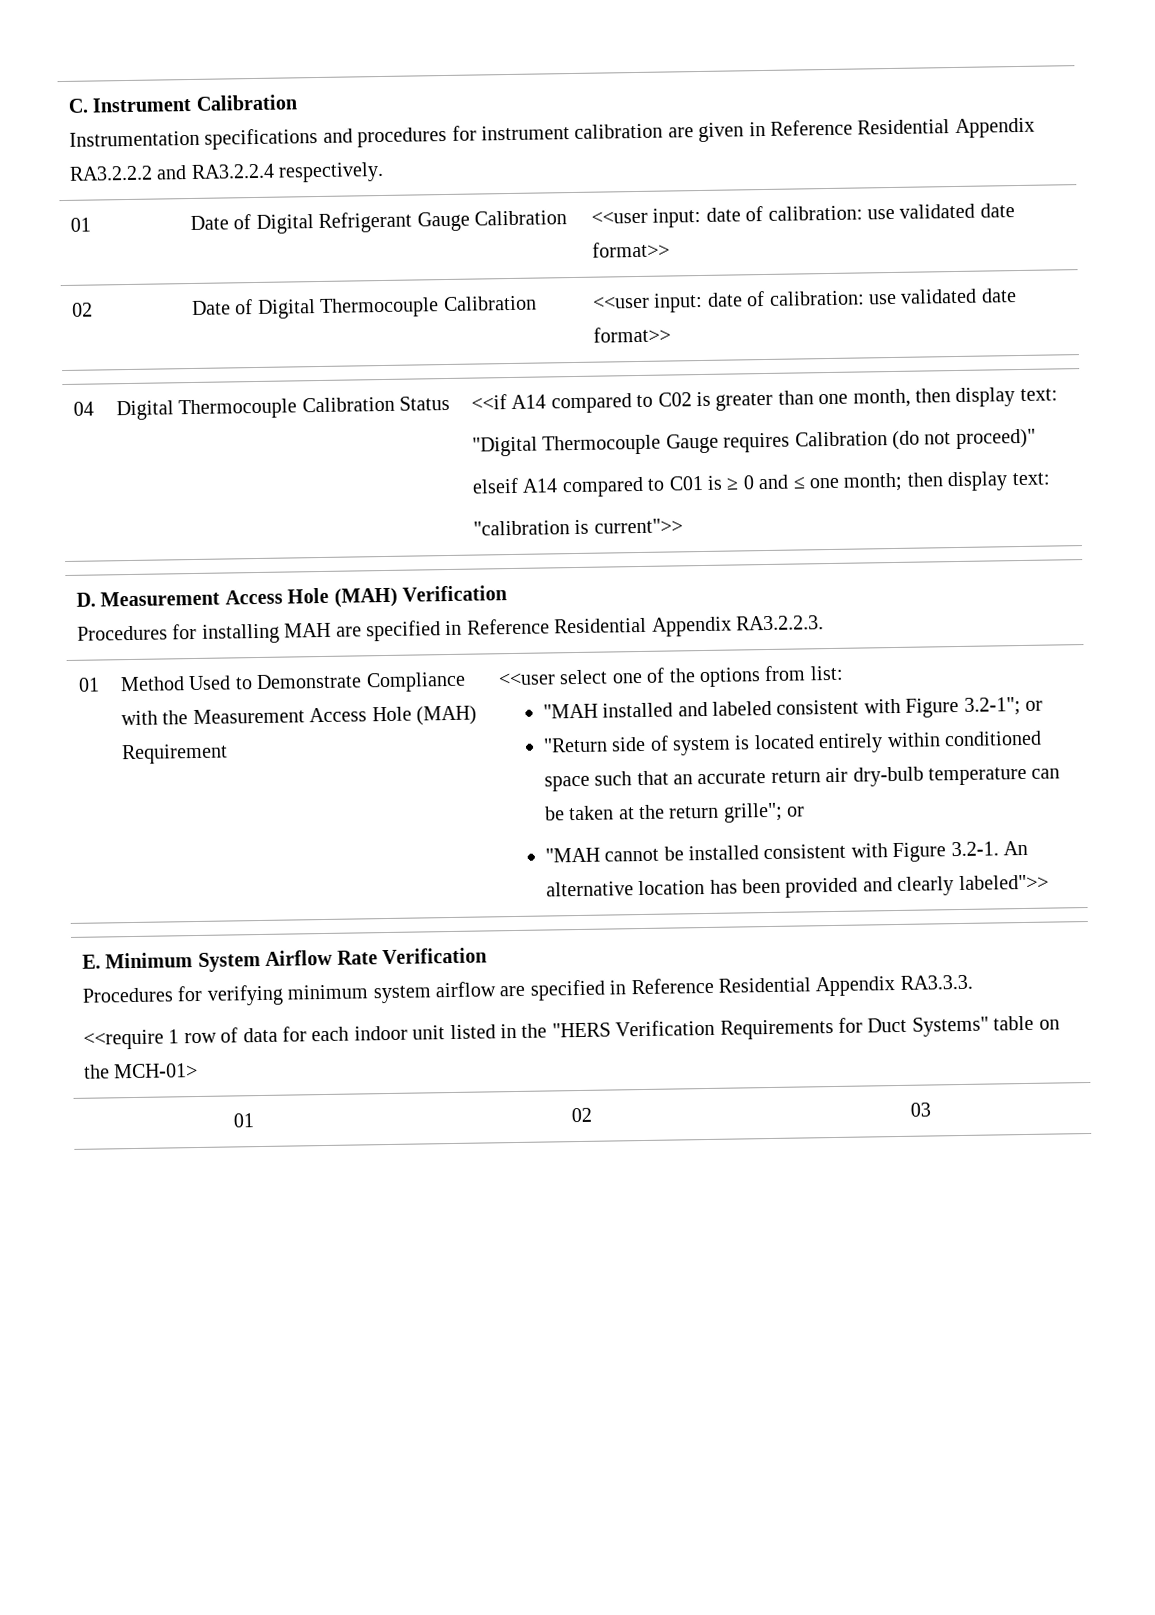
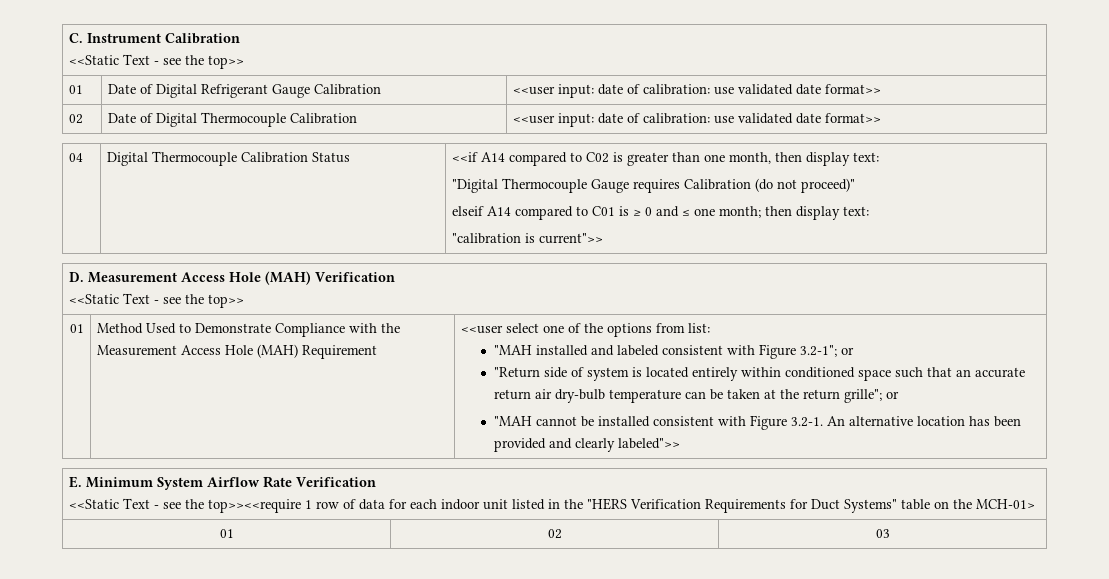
[69,117,1035,150] [69,161,385,183] Instrumentation specifications and procedures for instrument calibration are given in Reference Residential Appendix RA3.2.2.2 and RA3.2.2.4 respectively. -> [68,54,244,69] <<Static Text - see the top>>
[77,615,825,644] Procedures for installing MAH are specified in Reference Residential Appendix RA3.2.2.3. -> [68,293,244,308] <<Static Text - see the top>>
[82,974,973,1006] [83,1029,165,1050] Procedures for verifying minimum system airflow are specified in Reference Residential Appendix RA3.3.3. // <<require -> [68,498,301,513] <<Static Text - see the top>><<require

